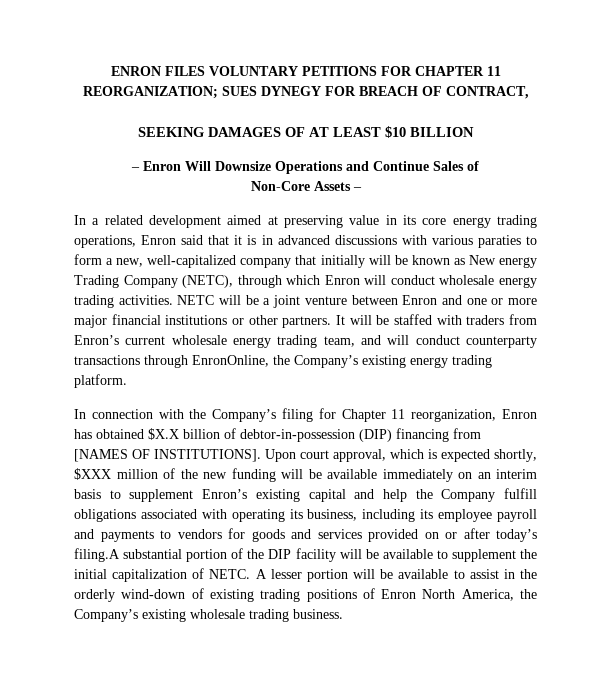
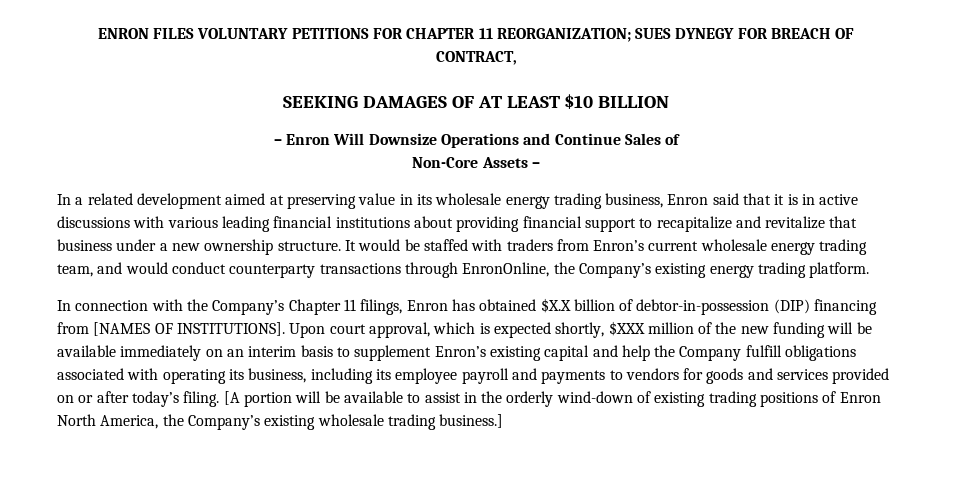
[422,215,537,228] [74,235,136,248] core energy trading operations, -> [435,193,664,209] wholesale energy trading business,
[277,235,330,245] advanced -> [819,194,859,205] active
[477,235,537,248] [74,254,537,268] [74,275,537,288] [74,295,537,308] [74,314,372,328] paraties to form a new, well-capitalized company that initially will be known as New energy Trading Company (NETC), through which Enron will conduct wholesale energy trading activities. NETC will be a joint venture between Enron and one or more major financial institutions or other partners. It will -> [221,216,858,232] [57,239,401,255] leading financial institutions about providing financial support to recapitalize and revitalize that business under a new ownership structure. It would
[387,335,410,345] will -> [125,262,168,274] would
[282,408,336,422] filing for -> (285, 307) none
[411,409,497,422] reorganization, -> [360,299,403,315] filings,
[74,548,537,562] [74,568,302,582] filing.A substantial portion of the DIP facility will be available to supplement the initial capitalization of NETC. A lesser -> [183,391,240,407] filing. [A
[293,609,343,619] business. -> [439,414,504,428] business.]

